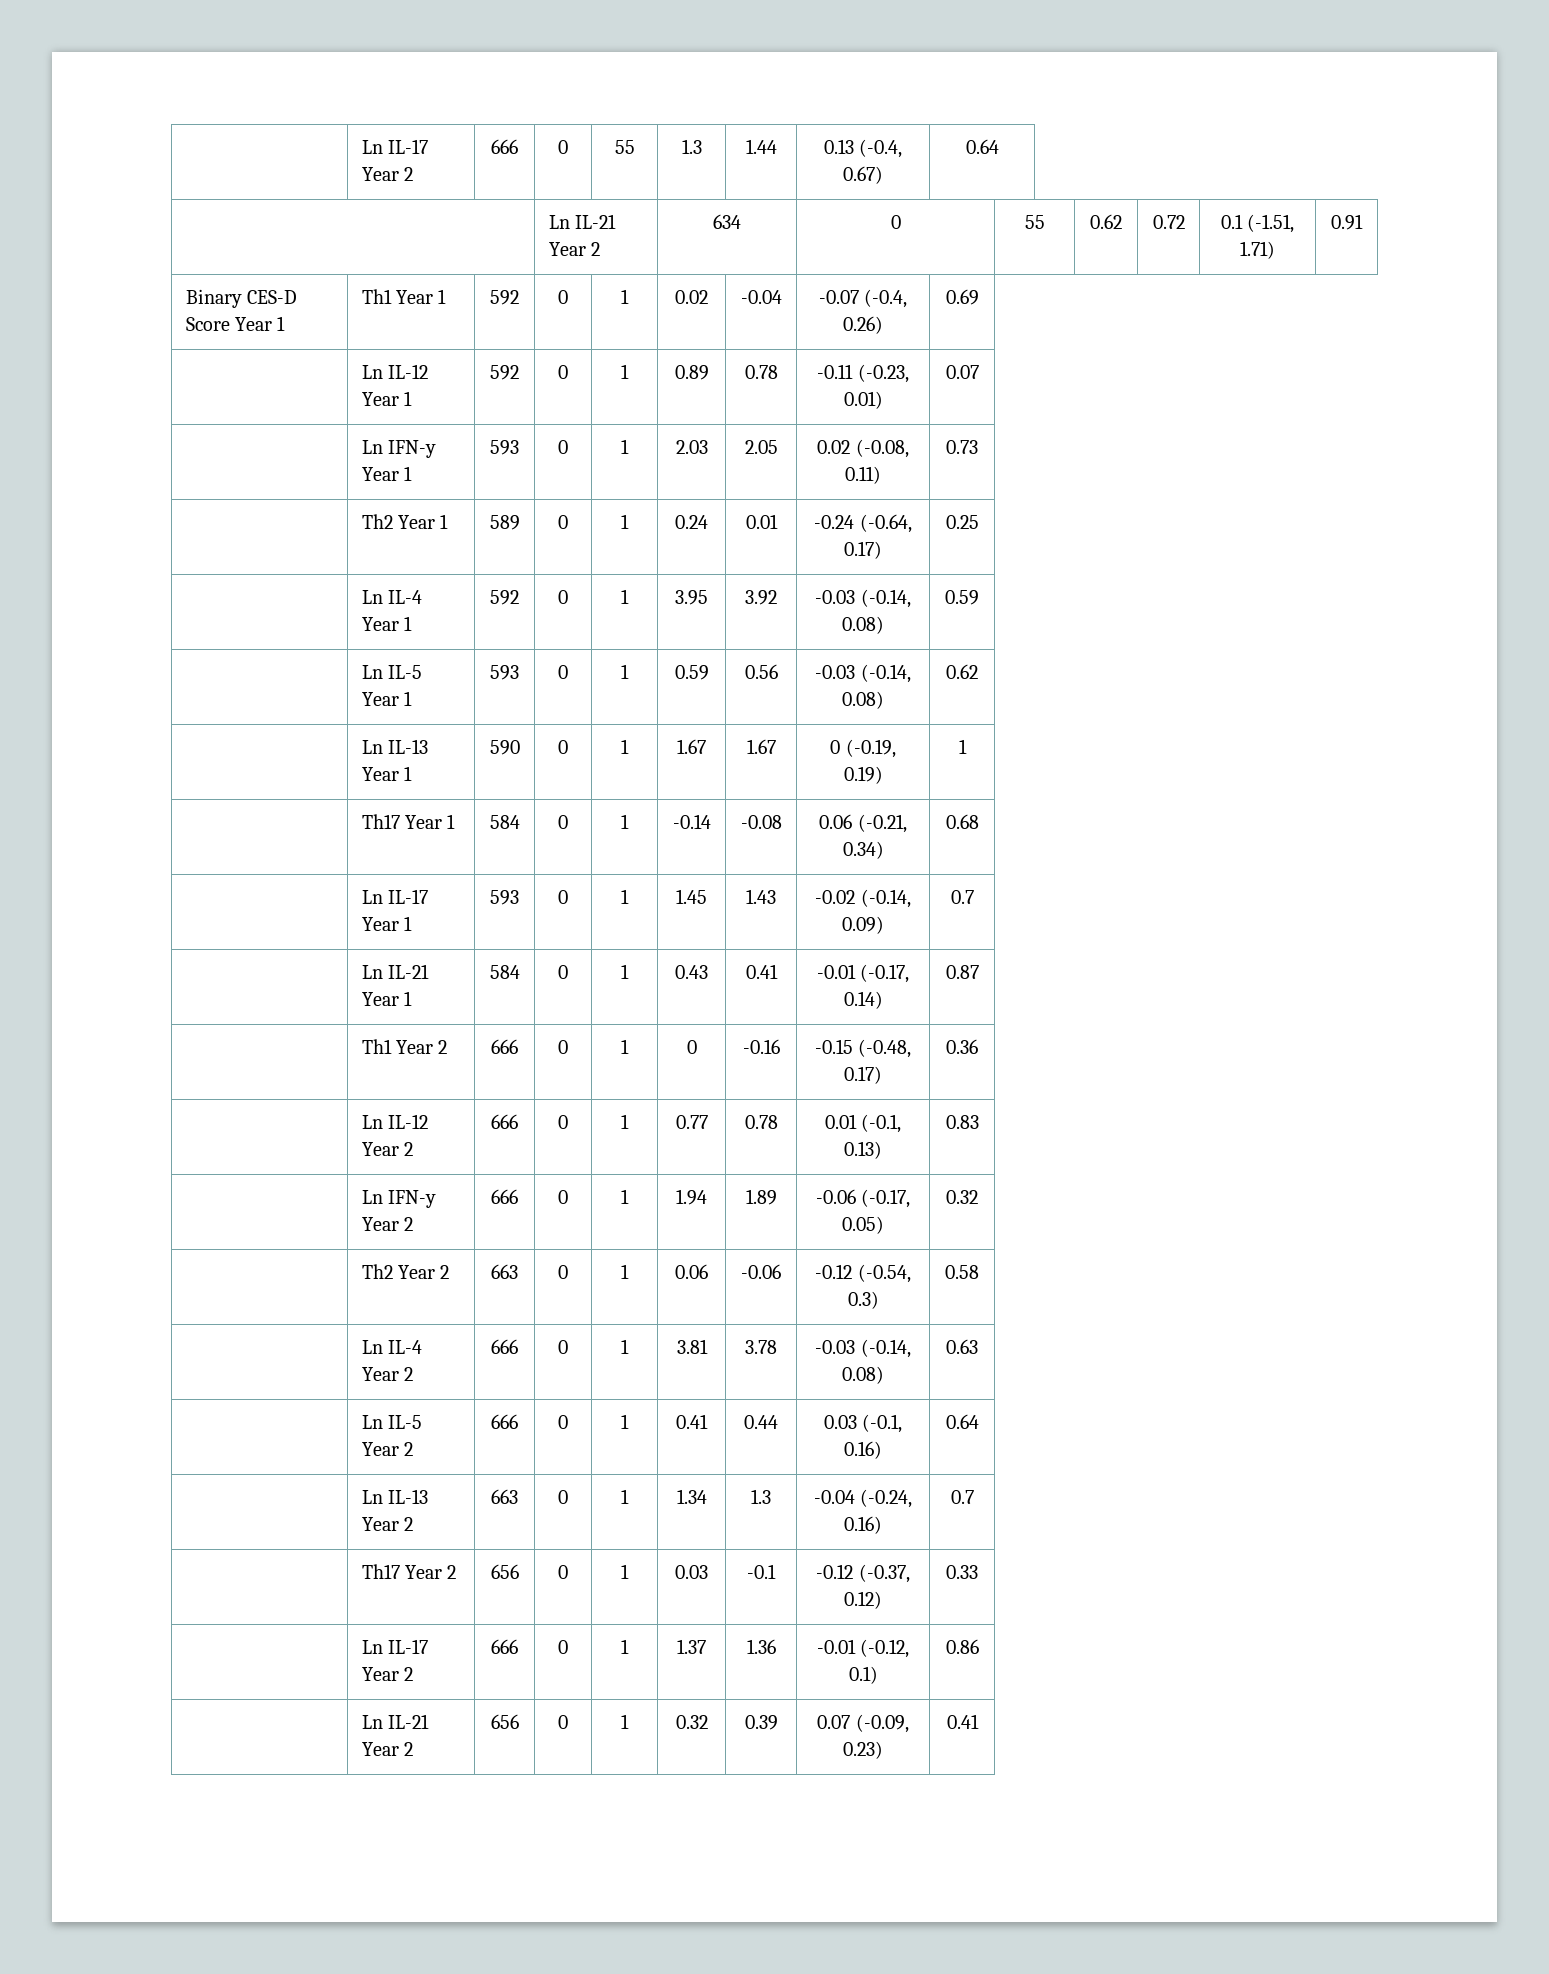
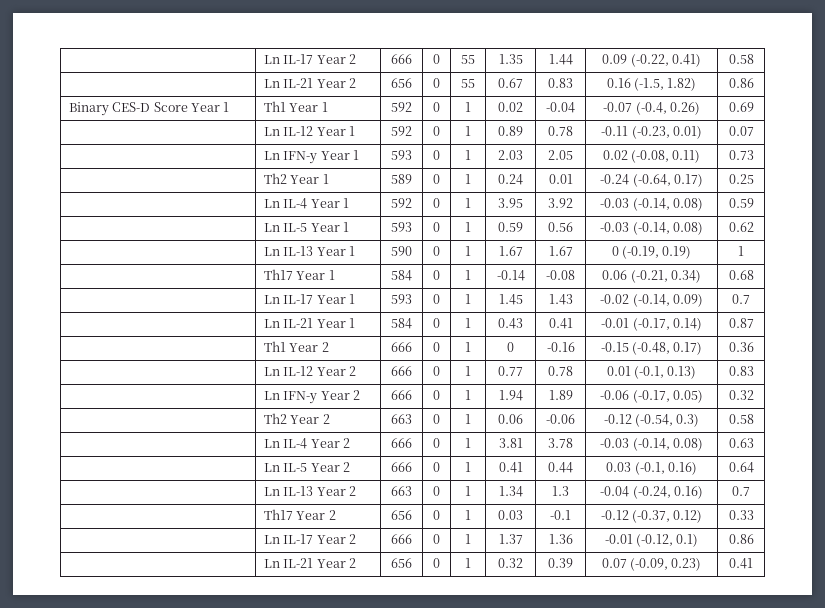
[681,139,702,154] 1.3 -> [498,54,523,64] 1.35
[823,139,903,158] [843,166,883,184] [965,139,999,154] [548,214,617,229] [548,242,601,256] [713,214,741,229] [890,215,901,229] [1024,215,1045,229] [1090,214,1122,229] [1152,215,1185,229] [1220,214,1295,233] [1240,241,1275,259] [1331,214,1363,230] 0.13 (-0.4, 0.67) | 0.64 // | Ln IL-21 Year 2 | 634 | 0 | 55 | 0.62 | 0.72 | 0.1 (-1.51, 1.71) | 0.91 -> [602,54,701,67] [728,54,754,64] [263,78,357,88] [391,78,412,88] [433,78,440,88] [461,79,475,88] [498,78,523,88] [548,78,573,88] [606,78,697,91] [728,78,754,88] 0.09 (-0.22, 0.41) | 0.58 // | Ln IL-21 Year 2 | 656 | 0 | 55 | 0.67 | 0.83 | 0.16 (-1.5, 1.82) | 0.86

